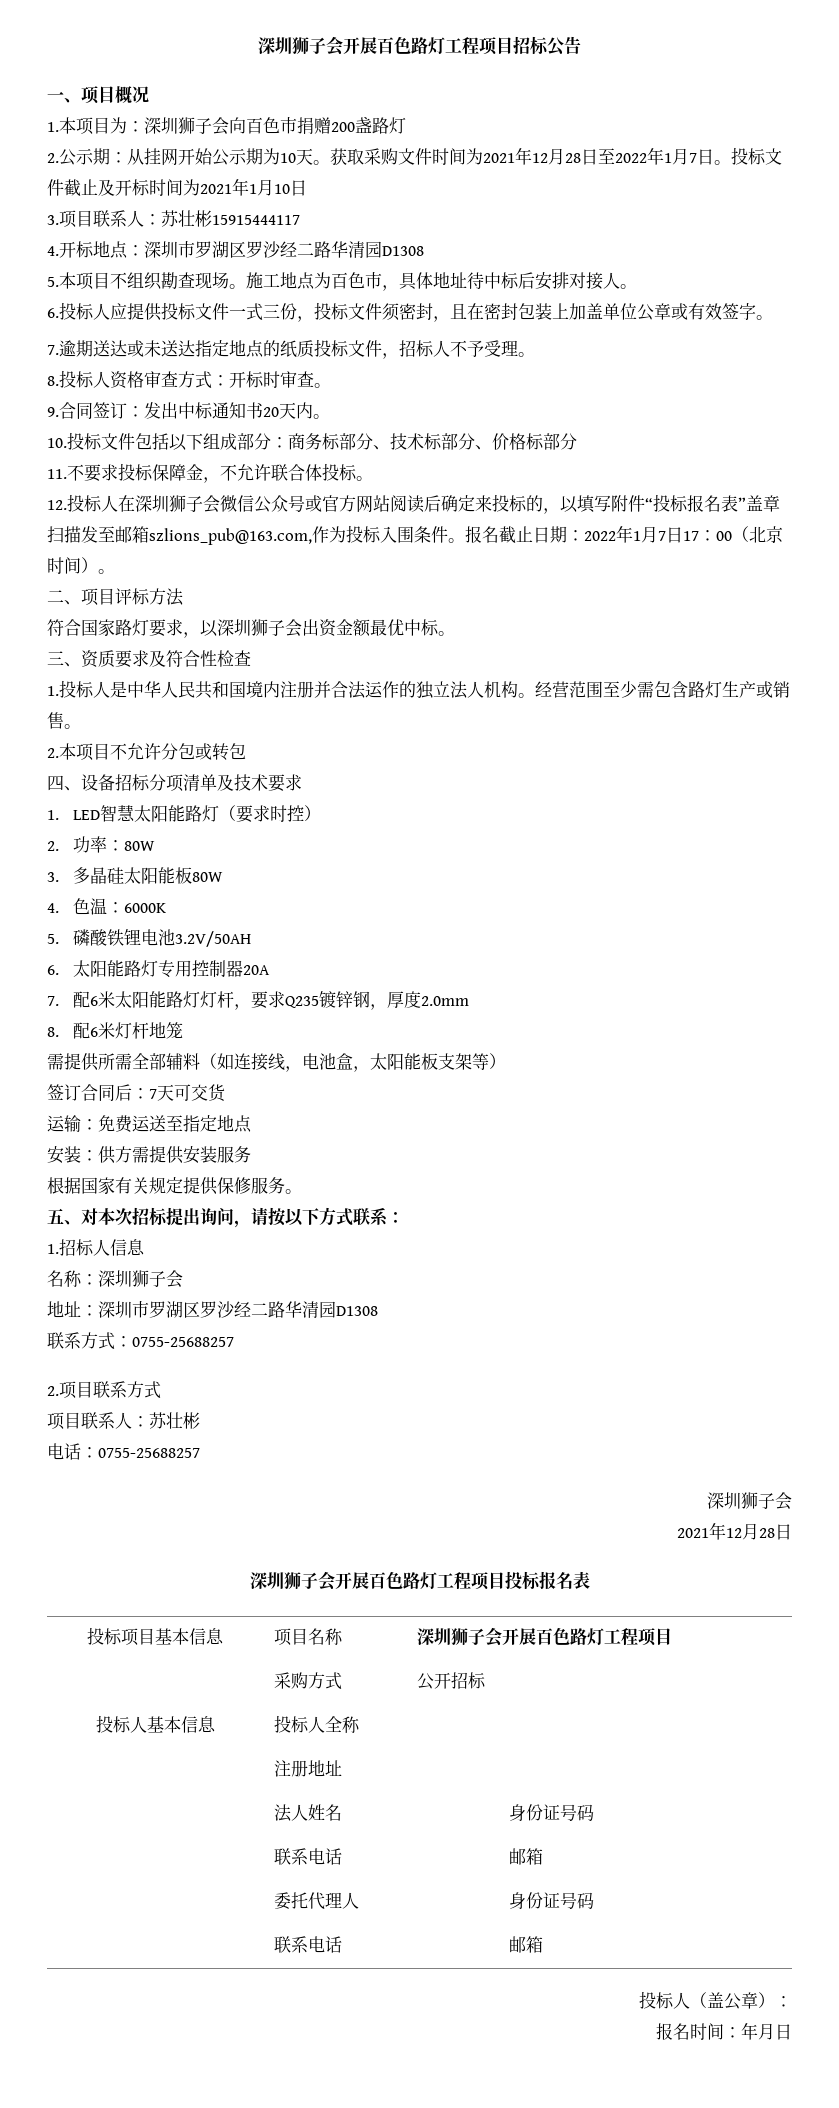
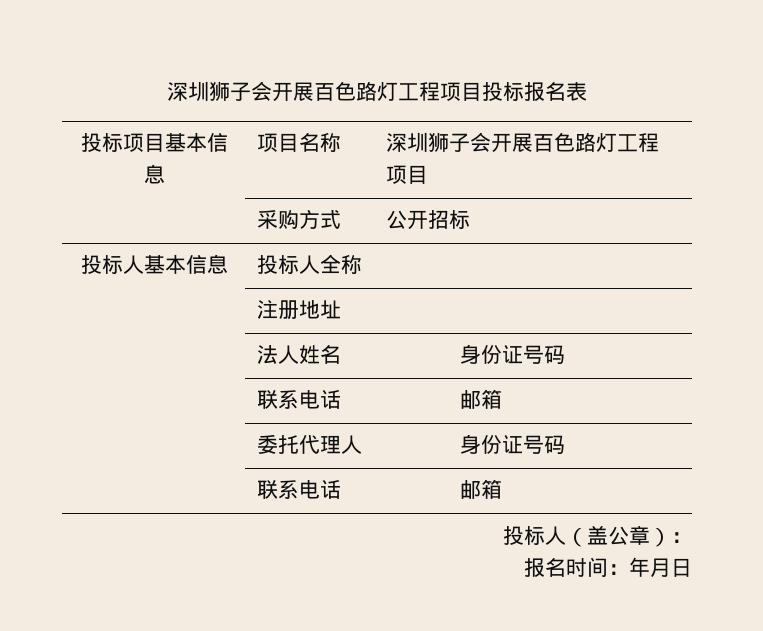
[258,36,581,56] [47,86,149,104] [47,117,406,135] [47,147,782,166] [47,178,307,197] [47,210,300,228] [47,241,424,259] [47,272,637,291] [47,302,773,322] [47,339,535,359] [47,370,331,389] [47,402,330,419] [47,432,577,451] [47,463,373,483] [47,494,780,514] [47,525,783,545] [47,557,115,574] [47,588,184,606] [47,619,455,638] [47,650,251,668] [47,680,790,699] [47,712,81,729] [47,743,246,761] [47,774,302,792] [47,805,321,823] [47,836,155,853] [47,867,223,884] [47,898,166,915] [47,929,251,947] [47,960,270,978] [47,991,469,1010] [47,1022,183,1039] [47,1053,506,1072] [47,1084,226,1102] [47,1115,252,1133] [47,1146,251,1164] [47,1177,302,1195] [47,1207,404,1228] [47,1239,145,1256] [47,1270,183,1288] [47,1301,378,1318] [47,1332,234,1350] [47,1381,161,1399] [47,1412,200,1430] [47,1443,200,1460] [707,1492,792,1510] [677,1522,792,1540] [249,1571,505,1591] 深圳狮子会开展百色路灯工程项目招标公告 // 一、项目概况 // 1.本项目为：深圳狮子会向百色市捐赠200盏路灯 // 2.公示期：从挂网开始公示期为10天。获取采购文件时间为2021年12月28日至2022年1月7日。投标文件截止及开标时间为2021年1月10日 // 3.项目联系人：苏壮彬15915444117 // 4.开标地点：深圳市罗湖区罗沙经二路华清园D1308 // 5.本项目不组织勘查现场。施工地点为百色市，具体地址待中标后安排对接人。 // 6.投标人应提供投标文件一式三份，投标文件须密封，且在密封包装上加盖单位公章或有效签字。 // 7.逾期送达或未送达指定地点的纸质投标文件，招标人不予受理。 // 8.投标人资格审查方式：开标时审查。 // 9.合同签订：发出中标通知书20天内。 // 10.投标文件包括以下组成部分：商务标部分、技术标部分、价格标部分 // 11.不要求投标保障金，不允许联合体投标。 // 12.投标人在深圳狮子会微信公众号或官方网站阅读后确定来投标的，以填写附件“投标报名表”盖章扫描发至邮箱szlions_pub@163.com,作为投标入围条件。报名截止日期：2022年1月7日17：00（北京时间）。 // 二、项目评标方法 // 符合国家路灯要求，以深圳狮子会出资金额最优中标。 // 三、资质要求及符合性检查 // 1.投标人是中华人民共和国境内注册并合法运作的独立法人机构。经营范围至少需包含路灯生产或销售。 // 2.本项目不允许分包或转包 // 四、设备招标分项清单及技术要求 // 1. LED智慧太阳能路灯（要求时控） // 2.功率：80W // 3.多晶硅太阳能板80W // 4.色温：6000K // 5.磷酸铁锂电池3.2V/50AH // 6.太阳能路灯专用控制器20A // 7.配6米太阳能路灯灯杆，要求Q235镀锌钢，厚度2.0mm // 8.配6米灯杆地笼 // 需提供所需全部辅料（如连接线，电池盒，太阳能板支架等） // 签订合同后：7天可交货 // 运输：免费运送至指定地点 // 安装：供方需提供安装服务 // 根据国家有关规定提供保修服务。 // 五、对本次招标提出询问，请按以下方式联系： // 1.招标人信息 // 名称：深圳狮子会 // 地址：深圳市罗湖区罗沙经二路华清园D1308 // 联系方式：0755-25688257 // 2.项目联系方式 // 项目联系人：苏壮彬 // 电话：0755-25688257 // 深圳狮子会 // 2021年12月28日 // 深圳狮子会开展百色路灯工程项目 -> [167,81,482,102] 深圳狮子会开展百色路灯工程项目

